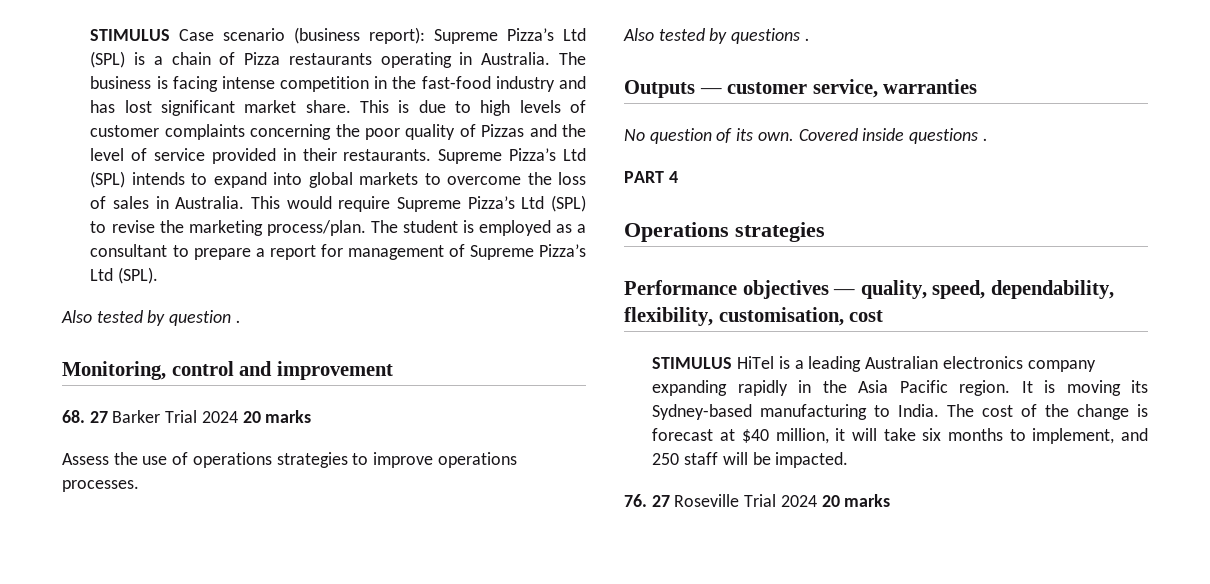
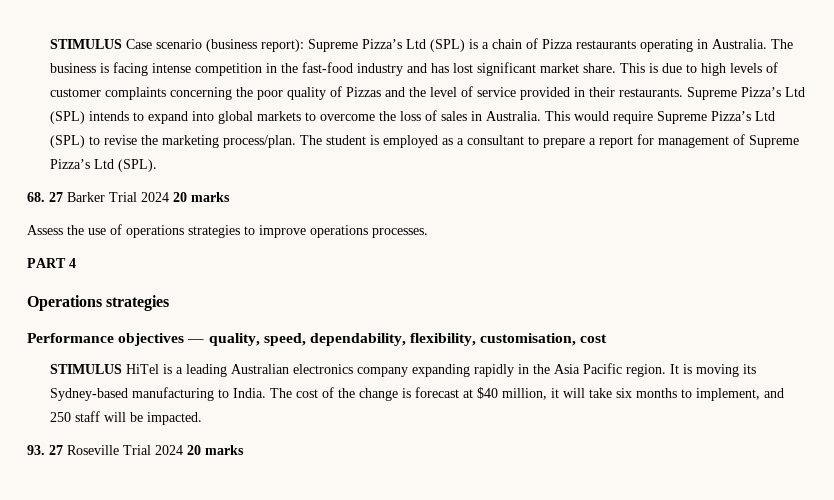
[61,310,241,326] [62,361,393,380] // Also tested by question . // Monitoring, control and improvement -> (158, 165) none
[623,28,810,44] [624,79,978,98] [624,128,988,144] // Also tested by questions . // Outputs — customer service, warranties // No question of its own. Covered inside questions . -> (428, 233) none
[624,494,647,507] 76. -> [27,445,45,455] 93.

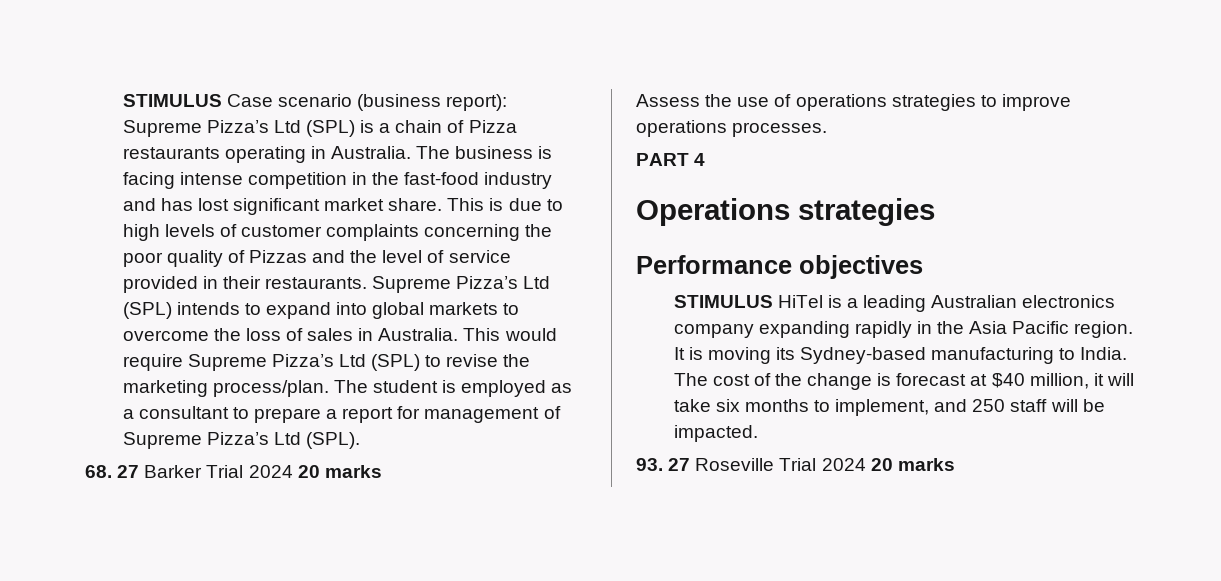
[187,333,608,346] — quality, speed, dependability, flexibility, customisation, cost -> (923, 267) none

